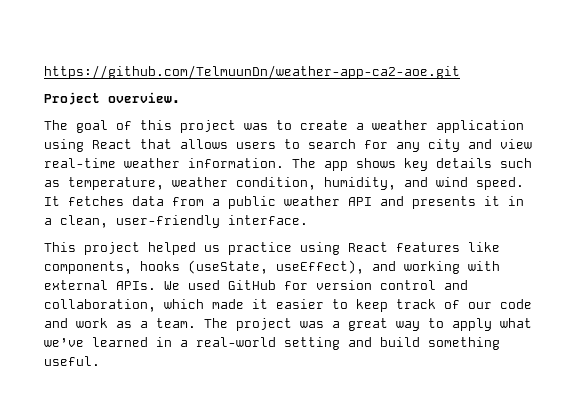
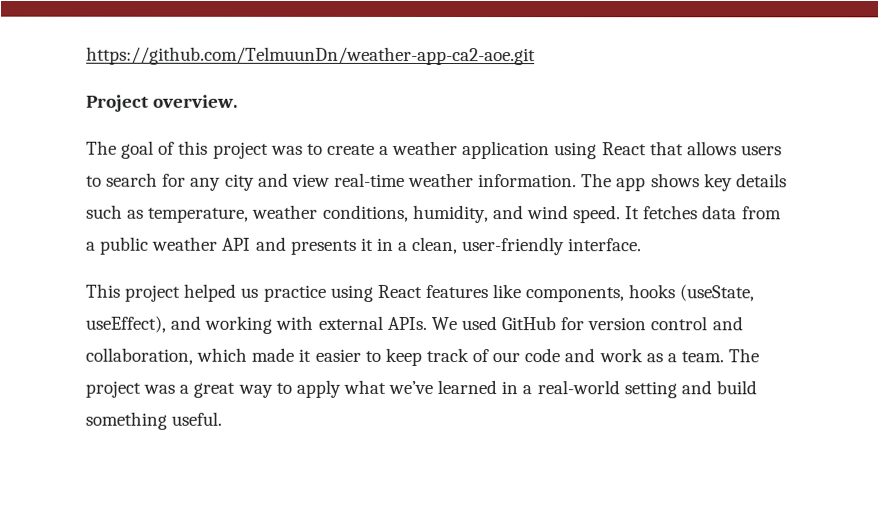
[236,177,316,190] condition, -> [322,204,409,222] conditions,

